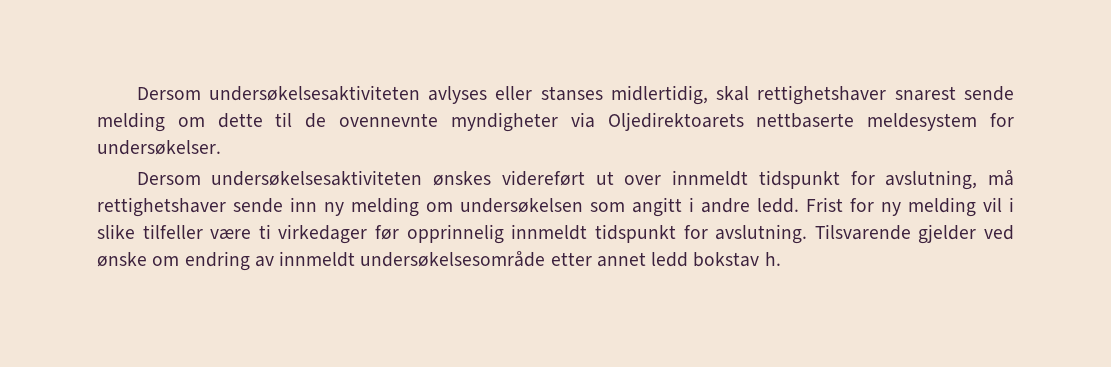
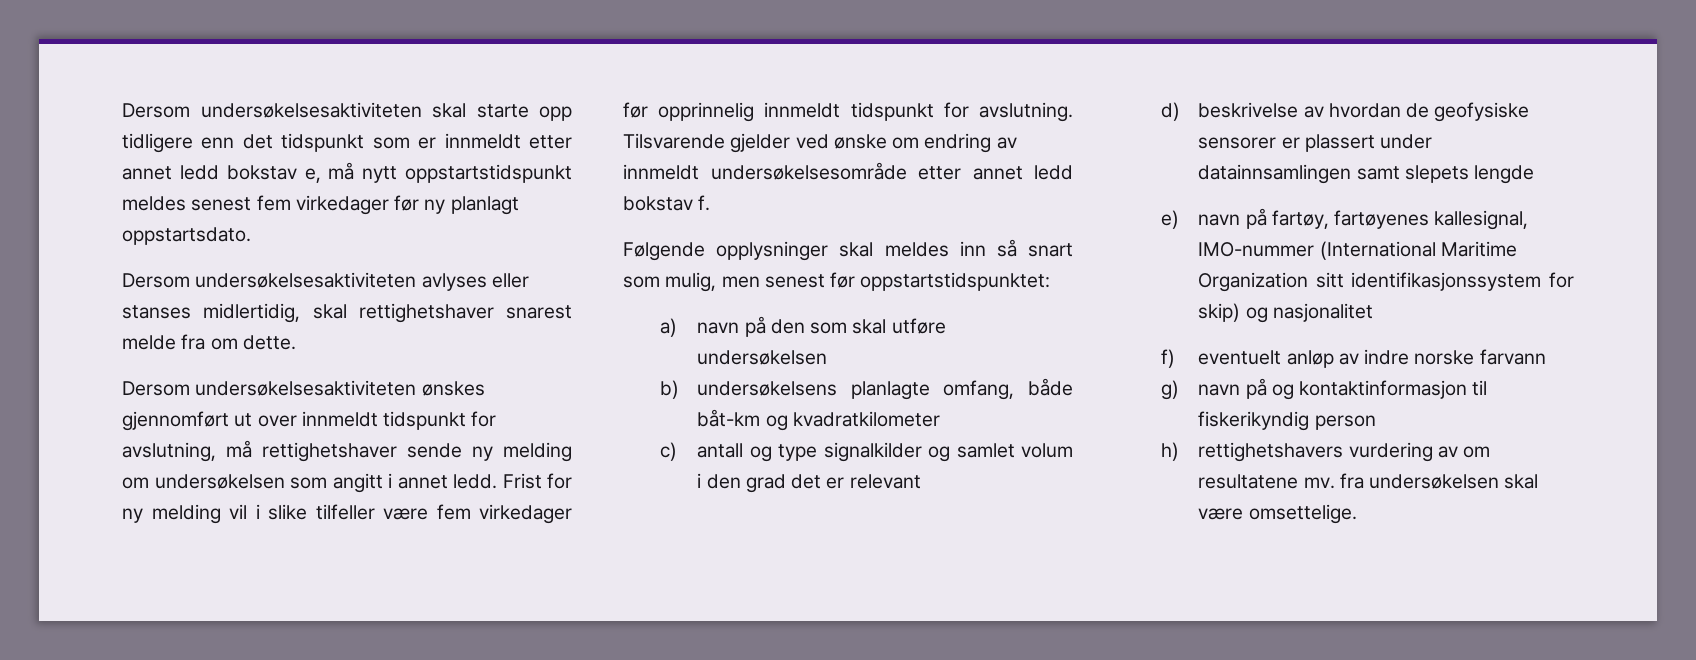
[136,85,420,101] Dersom undersøkelsesaktiviteten -> [122,102,572,121] [122,133,572,153] [122,162,572,183] [122,195,519,215] [122,227,251,245] [122,272,417,288] Dersom undersøkelsesaktiviteten skal starte opp tidligere enn det tidspunkt som er innmeldt etter annet ledd bokstav e, må nytt oppstartstidspunkt meldes senest fem virkedager før ny planlagt oppstartsdato. // Dersom undersøkelsesaktiviteten
[963,86,1014,101] [97,112,1015,132] [97,140,221,155] sende melding om dette til de ovennevnte myndigheter via Oljedirektoarets nettbaserte meldesystem for undersøkelser. -> [122,334,296,350] melde fra om dette.
[501,170,585,186] videreført -> [122,411,229,431] gjennomført
[290,197,317,212] inn -> (462, 450) none
[701,198,750,213] andre -> [397,475,448,489] annet
[258,224,271,239] ti -> [436,504,471,520] fem
[764,252,781,266] h. -> [698,195,711,211] [623,239,1073,261] [623,272,1051,292] [660,316,946,337] [697,350,828,365] [660,378,1073,400] [697,409,940,431] [660,442,1073,462] [697,473,921,493] [1161,102,1530,122] [1198,134,1433,152] [1198,164,1535,184] [1161,208,1529,230] [1198,241,1517,260] [1198,272,1574,292] [1198,303,1373,323] [1161,349,1546,368] [1161,378,1488,400] [1198,411,1376,431] [1161,442,1491,462] [1198,473,1539,489] [1198,504,1357,524] f. // Følgende opplysninger skal meldes inn så snart som mulig, men senest før oppstartstidspunktet: // a) navn på den som skal utføre undersøkelsen // b) undersøkelsens planlagte omfang, både båt-km og kvadratkilometer // c) antall og type signalkilder og samlet volum i den grad det er relevant // d) beskrivelse av hvordan de geofysiske sensorer er plassert under datainnsamlingen samt slepets lengde // e) navn på fartøy, fartøyenes kallesignal, IMO-nummer (International Maritime Organization sitt identifikasjonssystem for skip) og nasjonalitet // f) eventuelt anløp av indre norske farvann // g) navn på og kontaktinformasjon til fiskerikyndig person // h) rettighetshavers vurdering av om resultatene mv. fra undersøkelsen skal være omsettelige.

